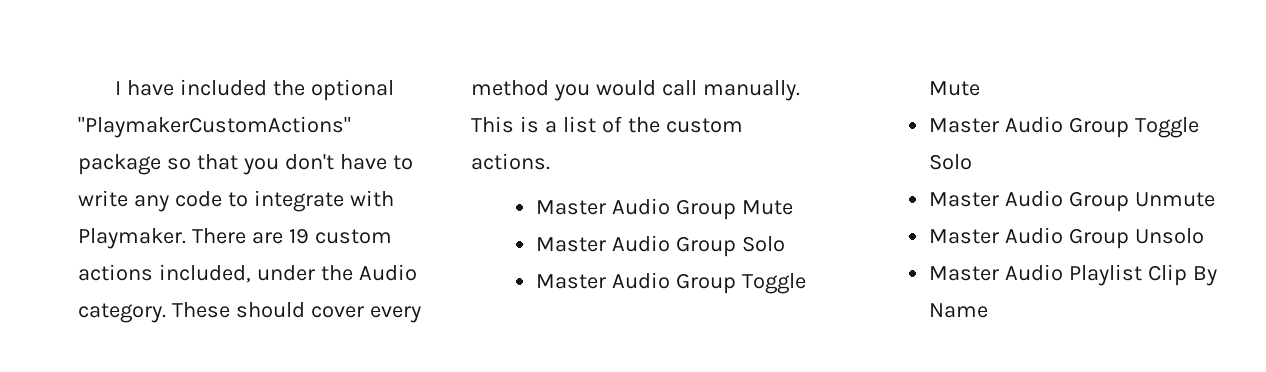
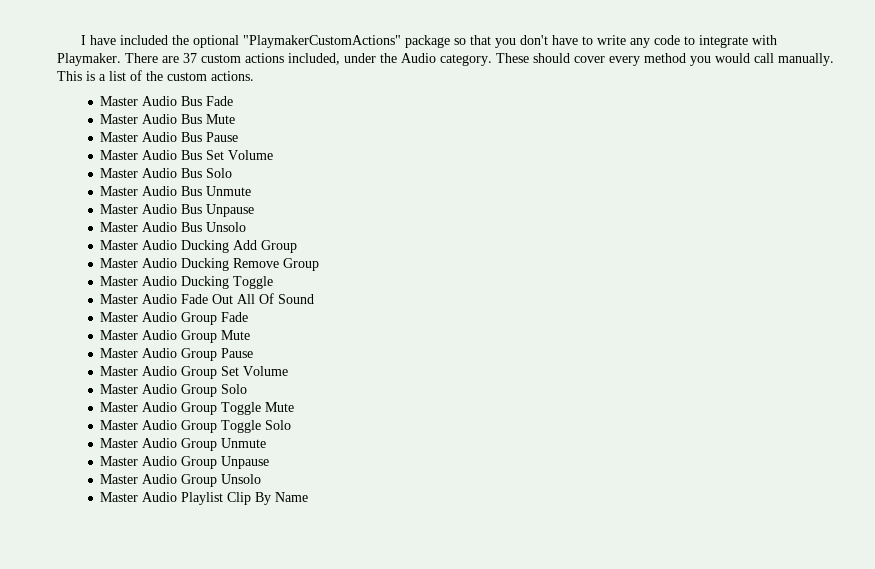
[288,228,309,244] 19 -> [183,53,197,63] 37
[675,199,793,220] Group Mute -> [181,96,234,106] [100,114,236,124] [100,132,239,142] [100,150,274,160] [100,168,233,178] [100,186,252,196] [100,204,255,217] [100,222,247,232] [100,240,298,253] [100,258,320,271] [100,276,274,289] [100,293,315,304] [100,312,249,325] [100,330,251,343] [100,348,254,361] [100,366,289,379] Bus Fade // Master Audio Bus Mute // Master Audio Bus Pause // Master Audio Bus Set Volume // Master Audio Bus Solo // Master Audio Bus Unmute // Master Audio Bus Unpause // Master Audio Bus Unsolo // Master Audio Ducking Add Group // Master Audio Ducking Remove Group // Master Audio Ducking Toggle // Master Audio Fade Out All Of Sound // Master Audio Group Fade // Master Audio Group Mute // Master Audio Group Pause // Master Audio Group Set Volume
(1215, 199) none -> [100,456,270,469] // Master Audio Group Unpause

